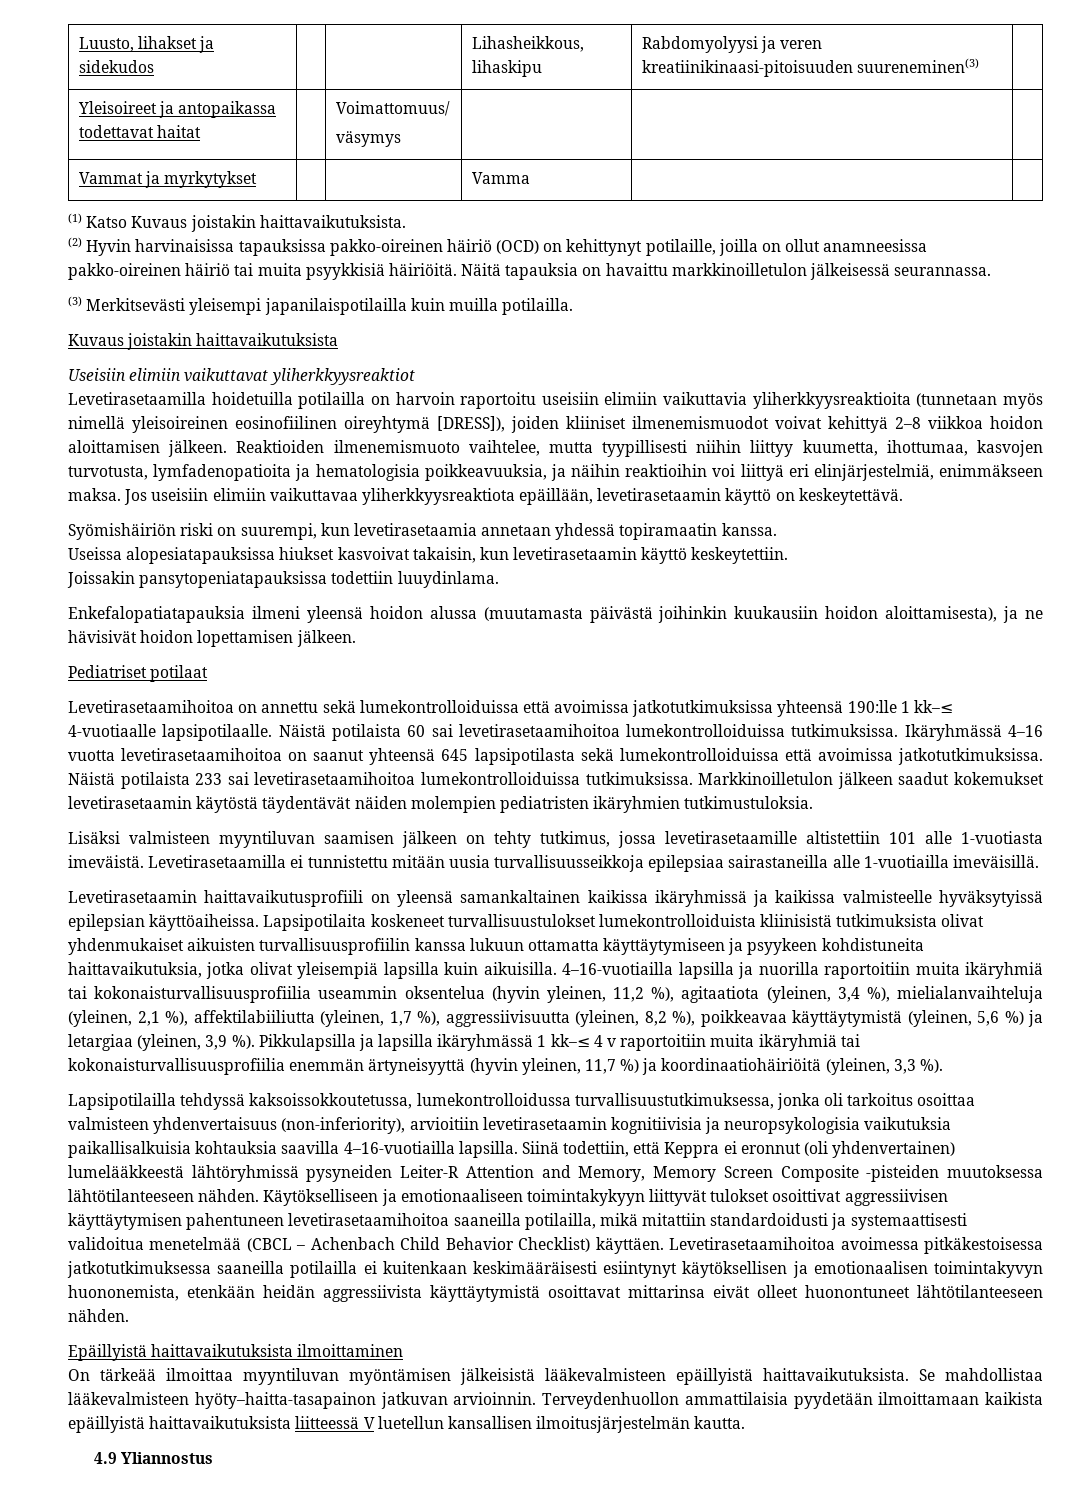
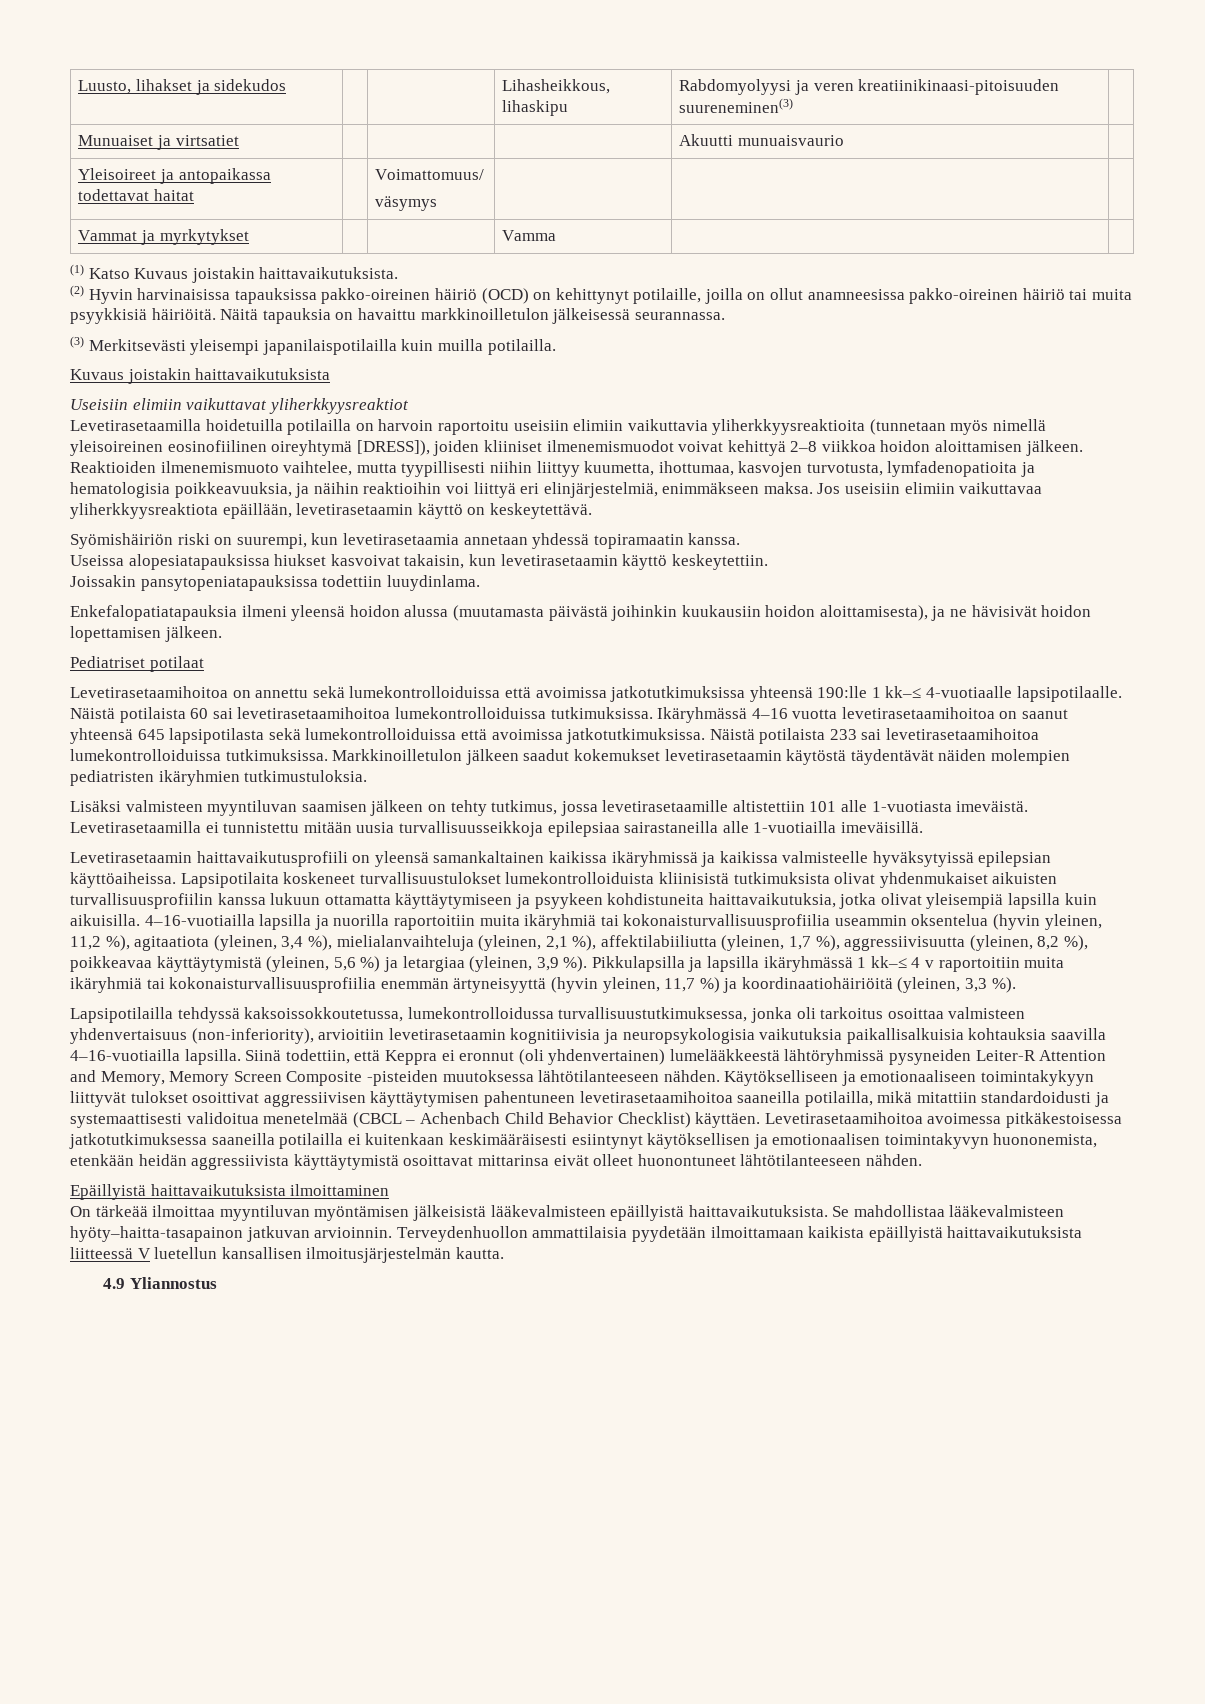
(980, 65) none -> [78,135,239,150] [679,134,844,146] // Munuaiset ja virtsatiet | | | | Akuutti munuaisvaurio |

